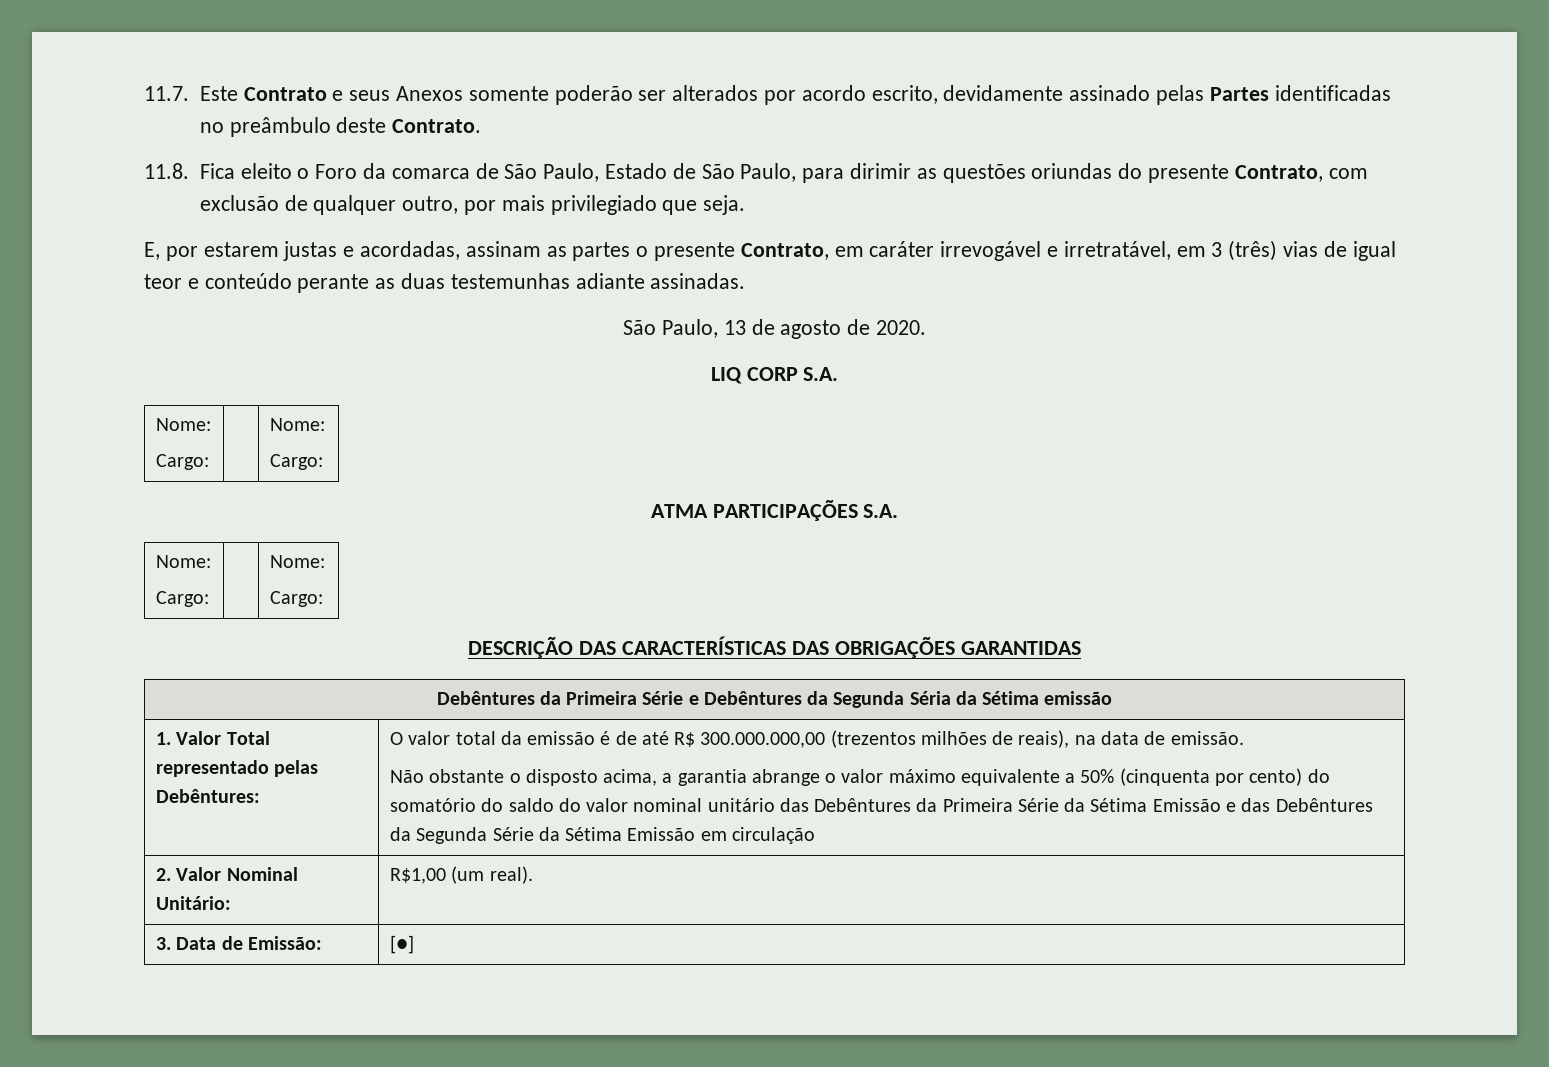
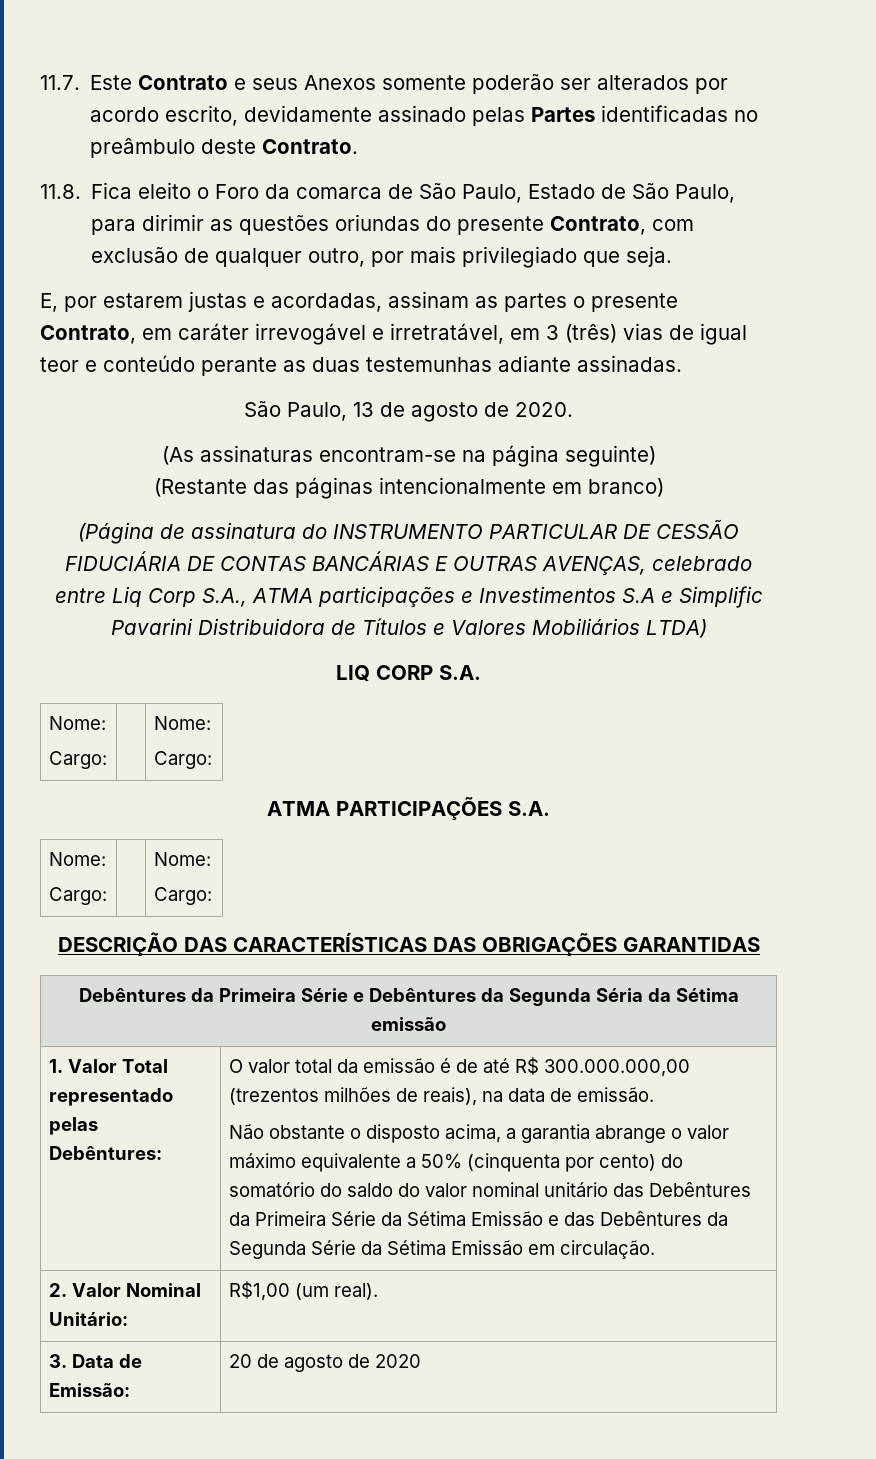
(926, 327) none -> [161,445,656,467] [153,477,664,499] [78,519,739,544] [65,551,752,576] [54,586,763,608] [110,618,707,638] // (As assinaturas encontram-se na página seguinte) // (Restante das páginas intencionalmente em branco) // (Página de assinatura do INSTRUMENTO PARTICULAR DE CESSÃO FIDUCIÁRIA DE CONTAS BANCÁRIAS E OUTRAS AVENÇAS, celebrado entre Liq Corp S.A., ATMA participações e Investimentos S.A e Simplific Pavarini Distribuidora de Títulos e Valores Mobiliários LTDA)
[731,827,815,844] circulação -> [559,1240,655,1259] circulação.
[389,935,414,954] [●] -> [228,1354,421,1372] 20 de agosto de 2020

